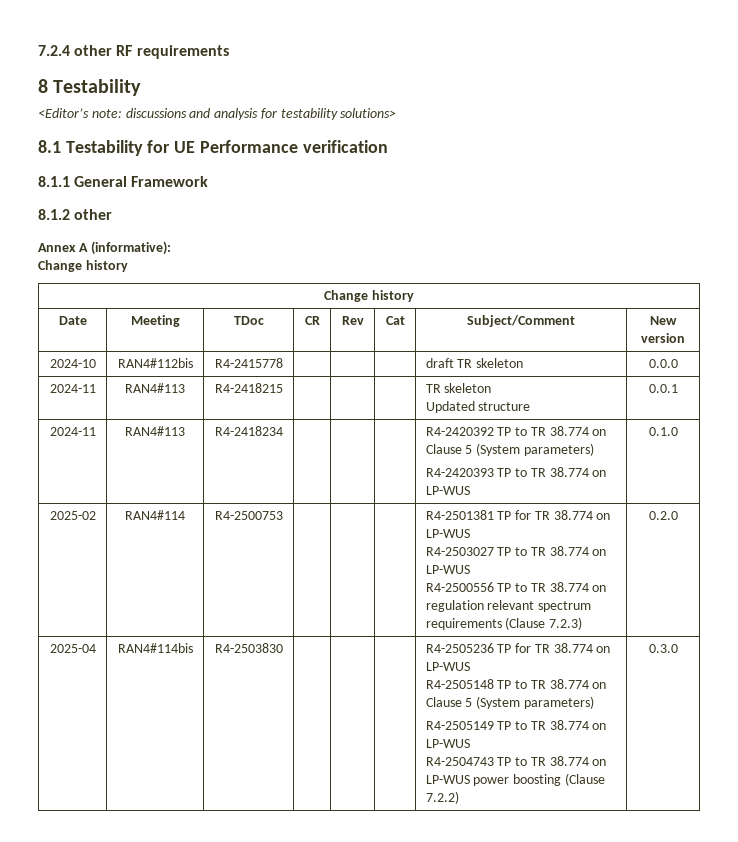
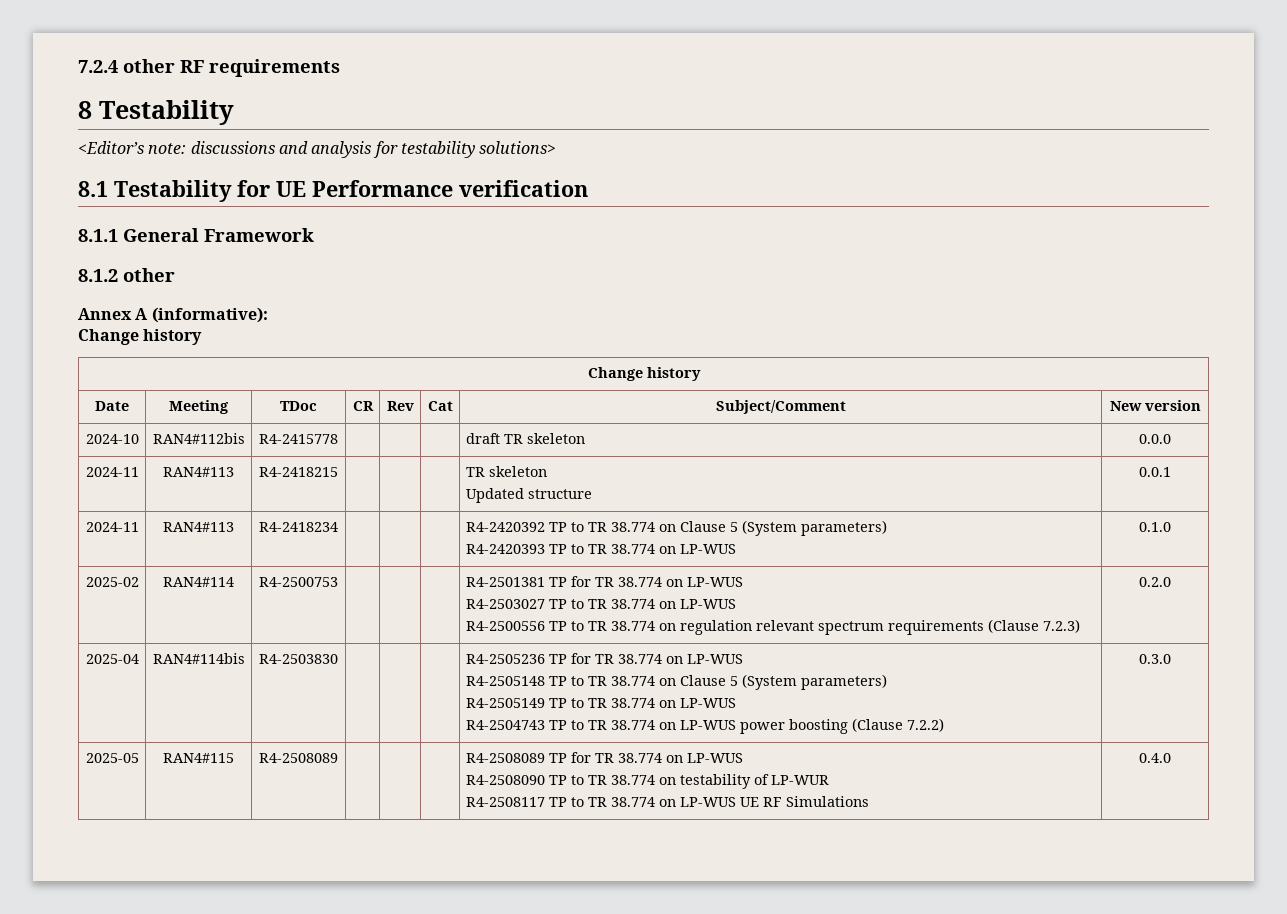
(678, 648) none -> [85,753,139,763] [163,753,234,763] [259,753,338,763] [465,752,743,763] [465,774,829,789] [465,796,869,807] [1139,753,1171,763] // 2025-05 | RAN4#115 | R4-2508089 | | | | R4-2508089 TP for TR 38.774 on LP-WUS // R4-2508090 TP to TR 38.774 on testability of LP-WUR // R4-2508117 TP to TR 38.774 on LP-WUS UE RF Simulations | 0.4.0

